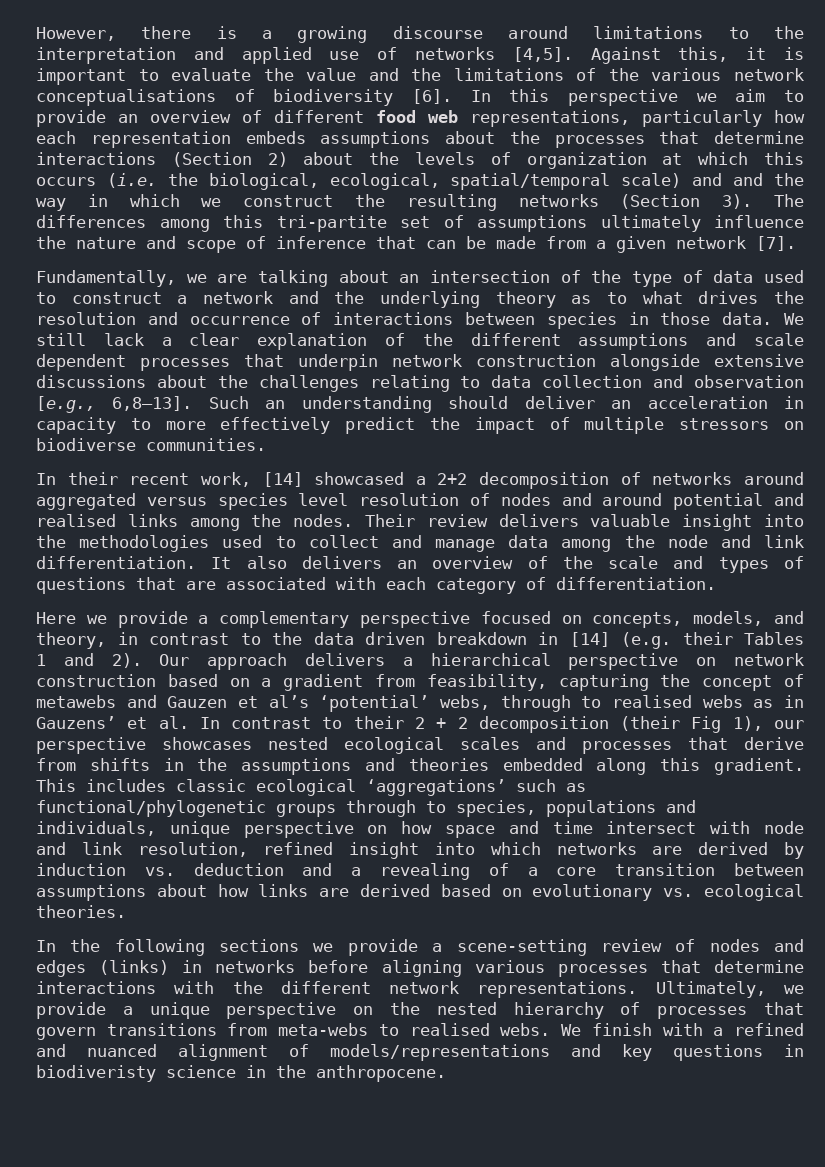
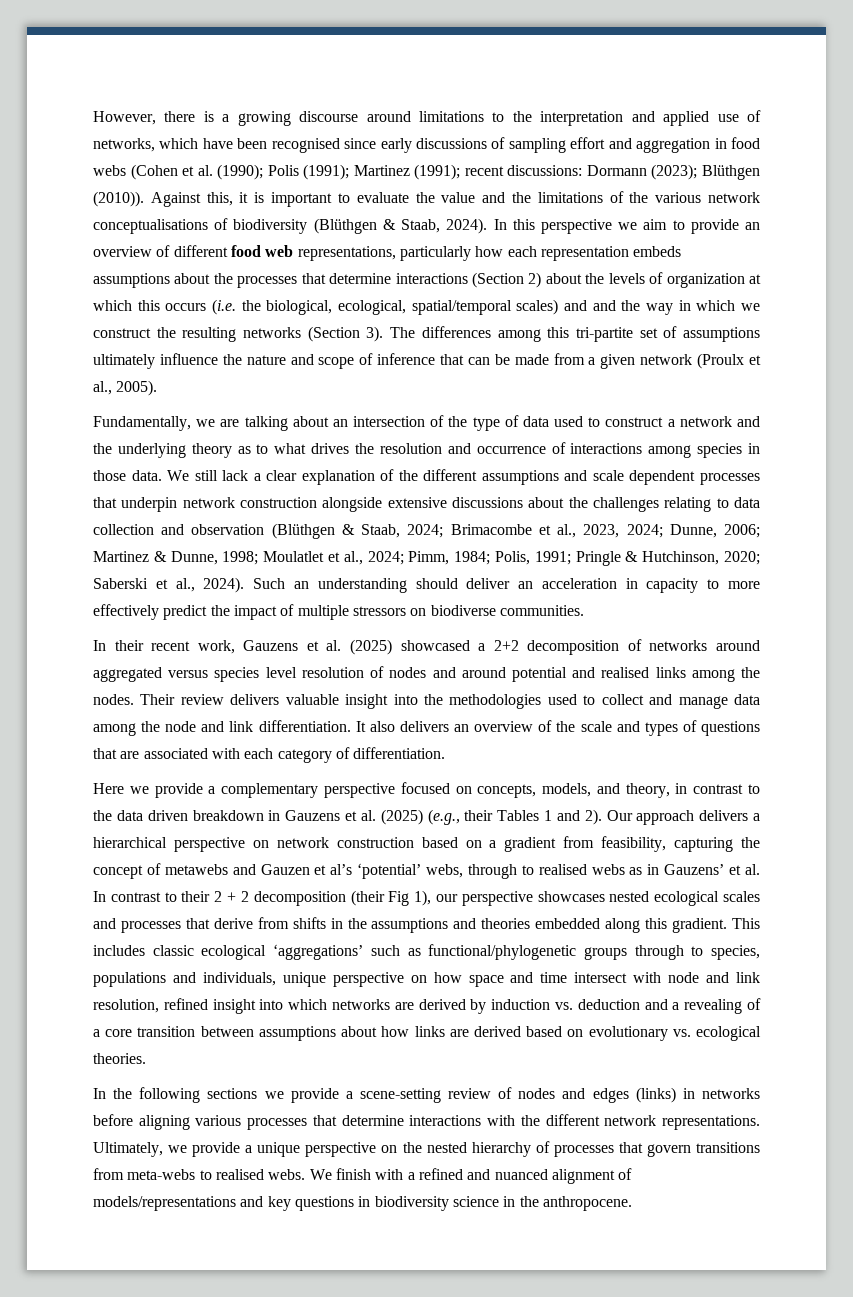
[415,47,573,62] networks [4,5]. -> [93,137,761,153] [93,164,761,180] [93,191,144,207] networks, which have been recognised since early discussions of sampling effort and aggregation in food webs (Cohen et al. (1990); Polis (1991); Martinez (1991); recent discussions: Dormann (2023); Blüthgen (2010)).
[412,89,452,104] [6]. -> [313,218,488,234] (Blüthgen & Staab, 2024).
[621,173,682,188] scale) -> [516,299,559,315] scales)
[756,236,796,251] [7]. -> [697,353,761,369] [93,380,158,396] (Proulx et al., 2005).
[465,312,535,325] between -> [648,445,692,458] among
[36,396,193,413] [e.g., 6,8–13]. -> [271,523,761,539] [93,551,760,566] [93,577,245,593] (Blüthgen & Staab, 2024; Brimacombe et al., 2023, 2024; Dunne, 2006; Martinez & Dunne, 1998; Moulatlet et al., 2024; Pimm, 1984; Polis, 1991; Pringle & Hutchinson, 2020; Saberski et al., 2024).
[262,472,303,487] [14] -> [243,639,392,655] Gauzens et al. (2025)
[569,632,671,649] [14] (e.g. -> [285,809,460,825] Gauzens et al. (2025) (e.g.,
[36,1065,156,1082] biodiveristy -> [374,1196,449,1211] biodiversity

